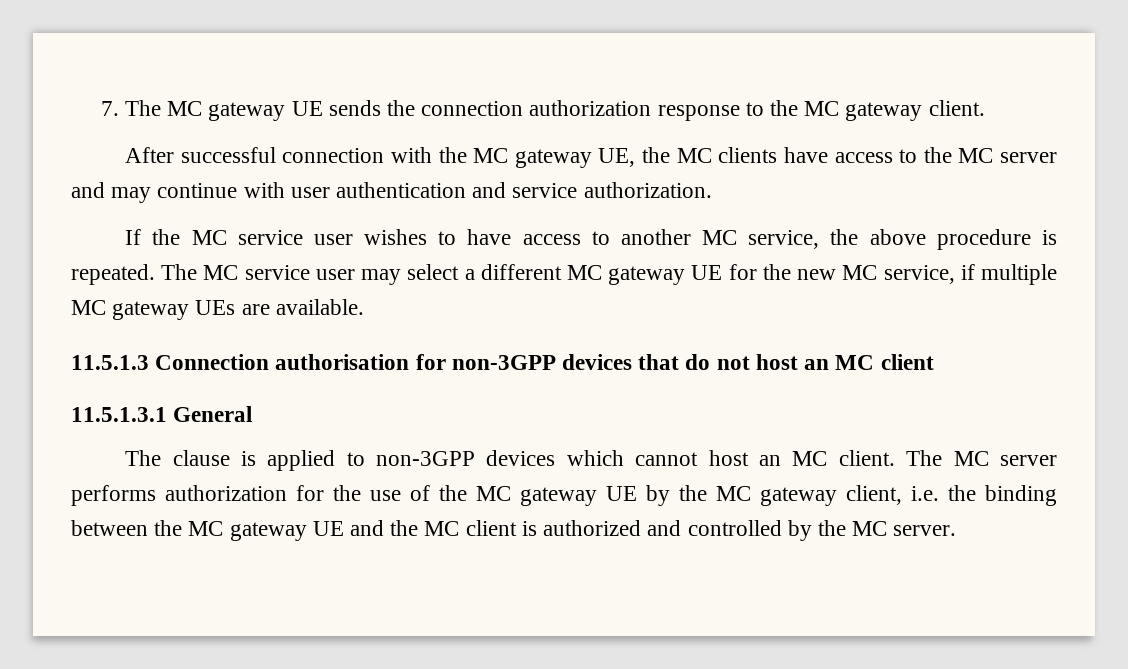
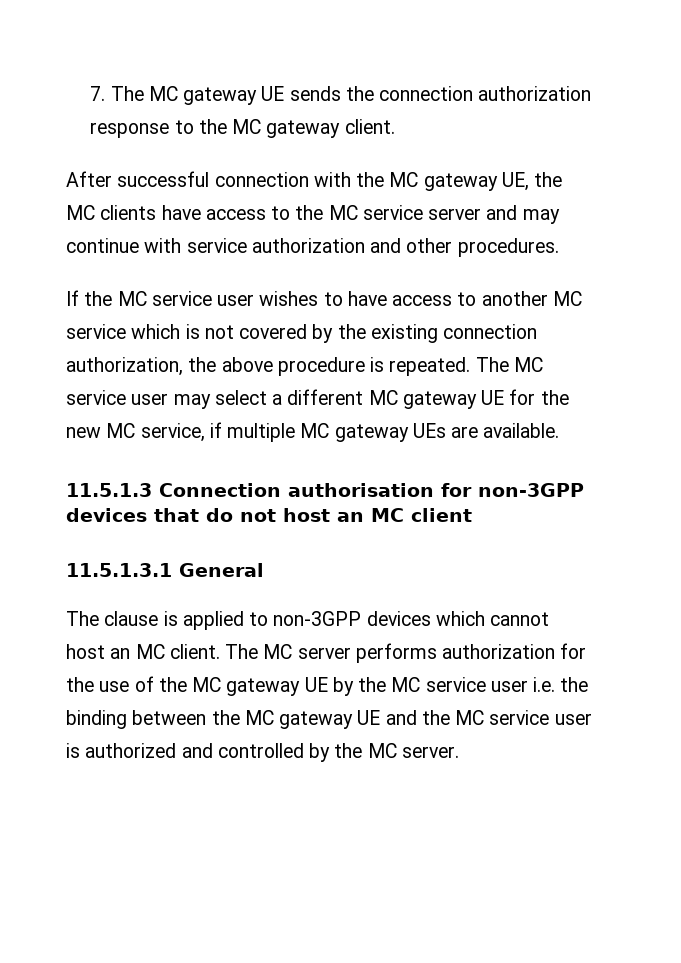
(994, 155) none -> [362,205,423,220] service
[290,182,712,198] user authentication and service authorization. -> [186,238,559,257] service authorization and other procedures.
[748,230,820,249] service, -> [66,324,538,343] [66,357,183,376] service which is not covered by the existing connection authorization,
[760,485,902,506] gateway client, -> [425,677,528,692] service user
[465,520,517,536] client -> [489,710,592,725] service user

